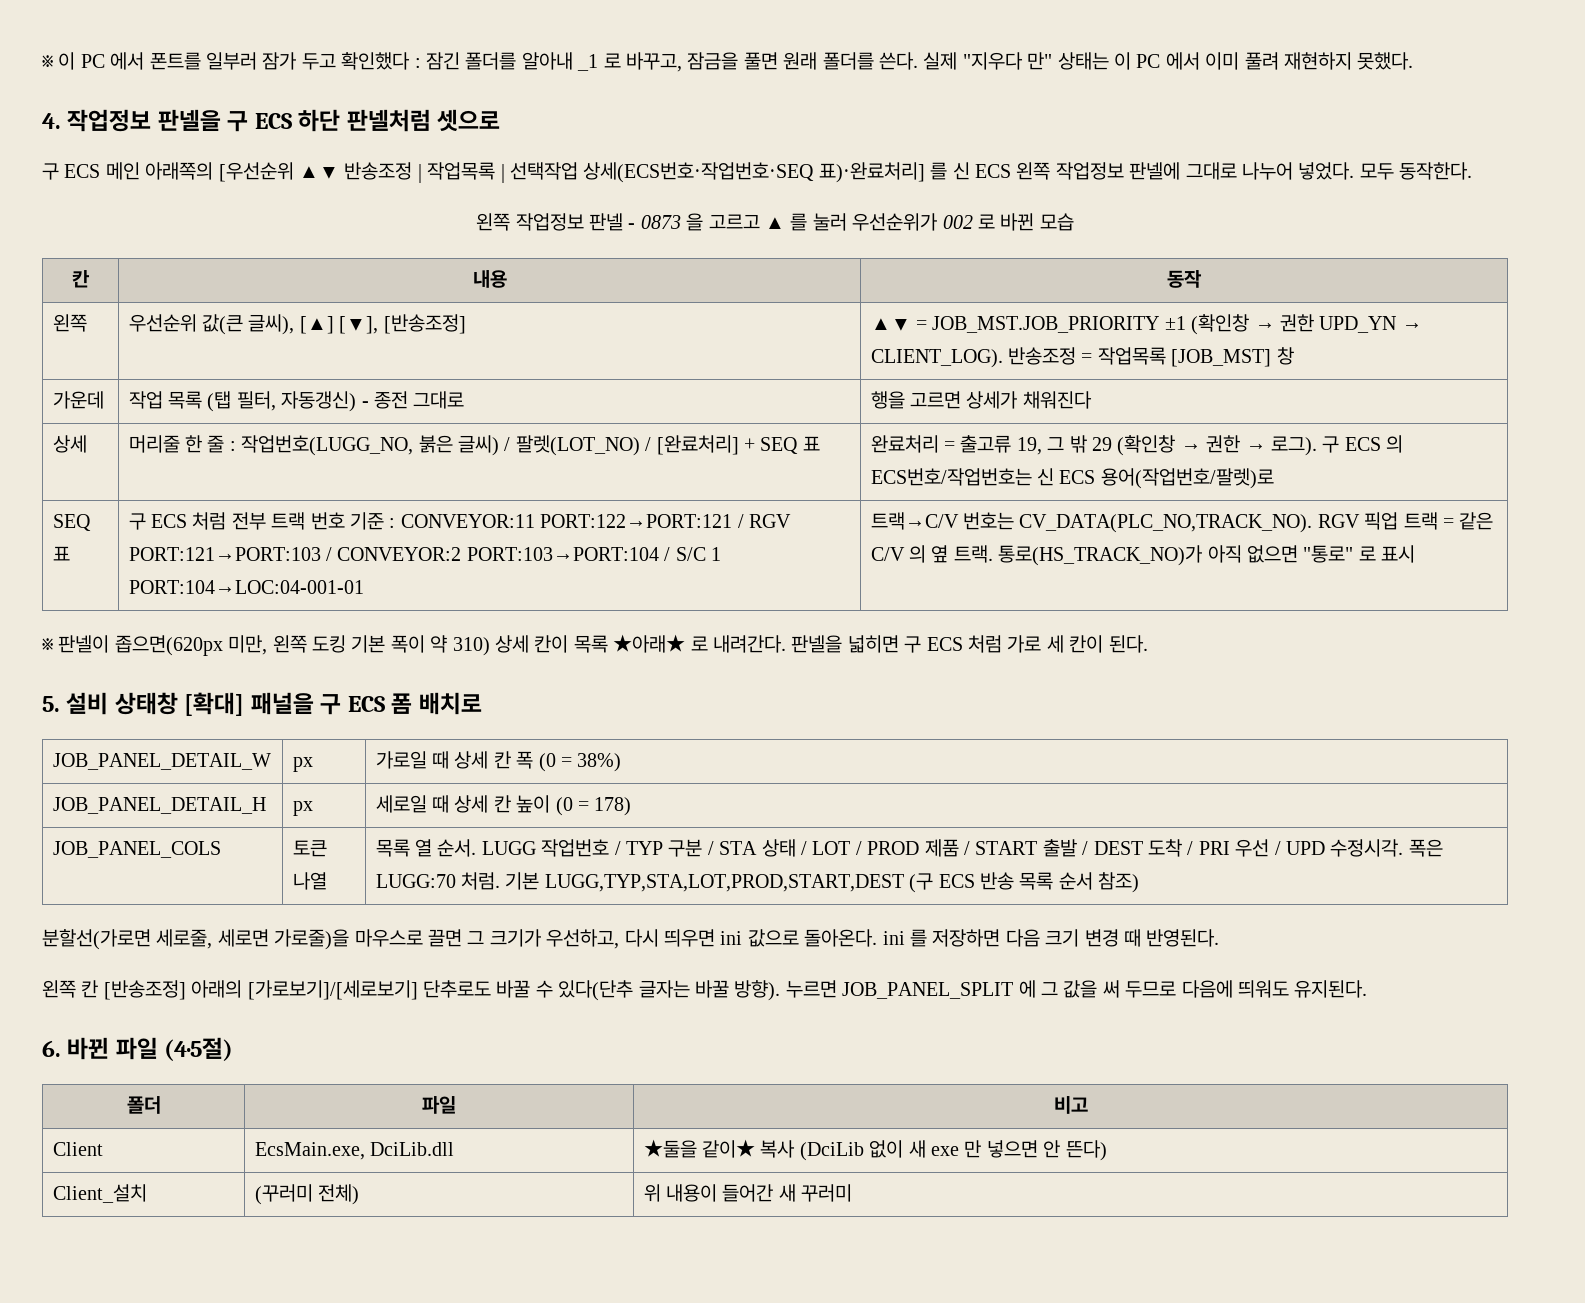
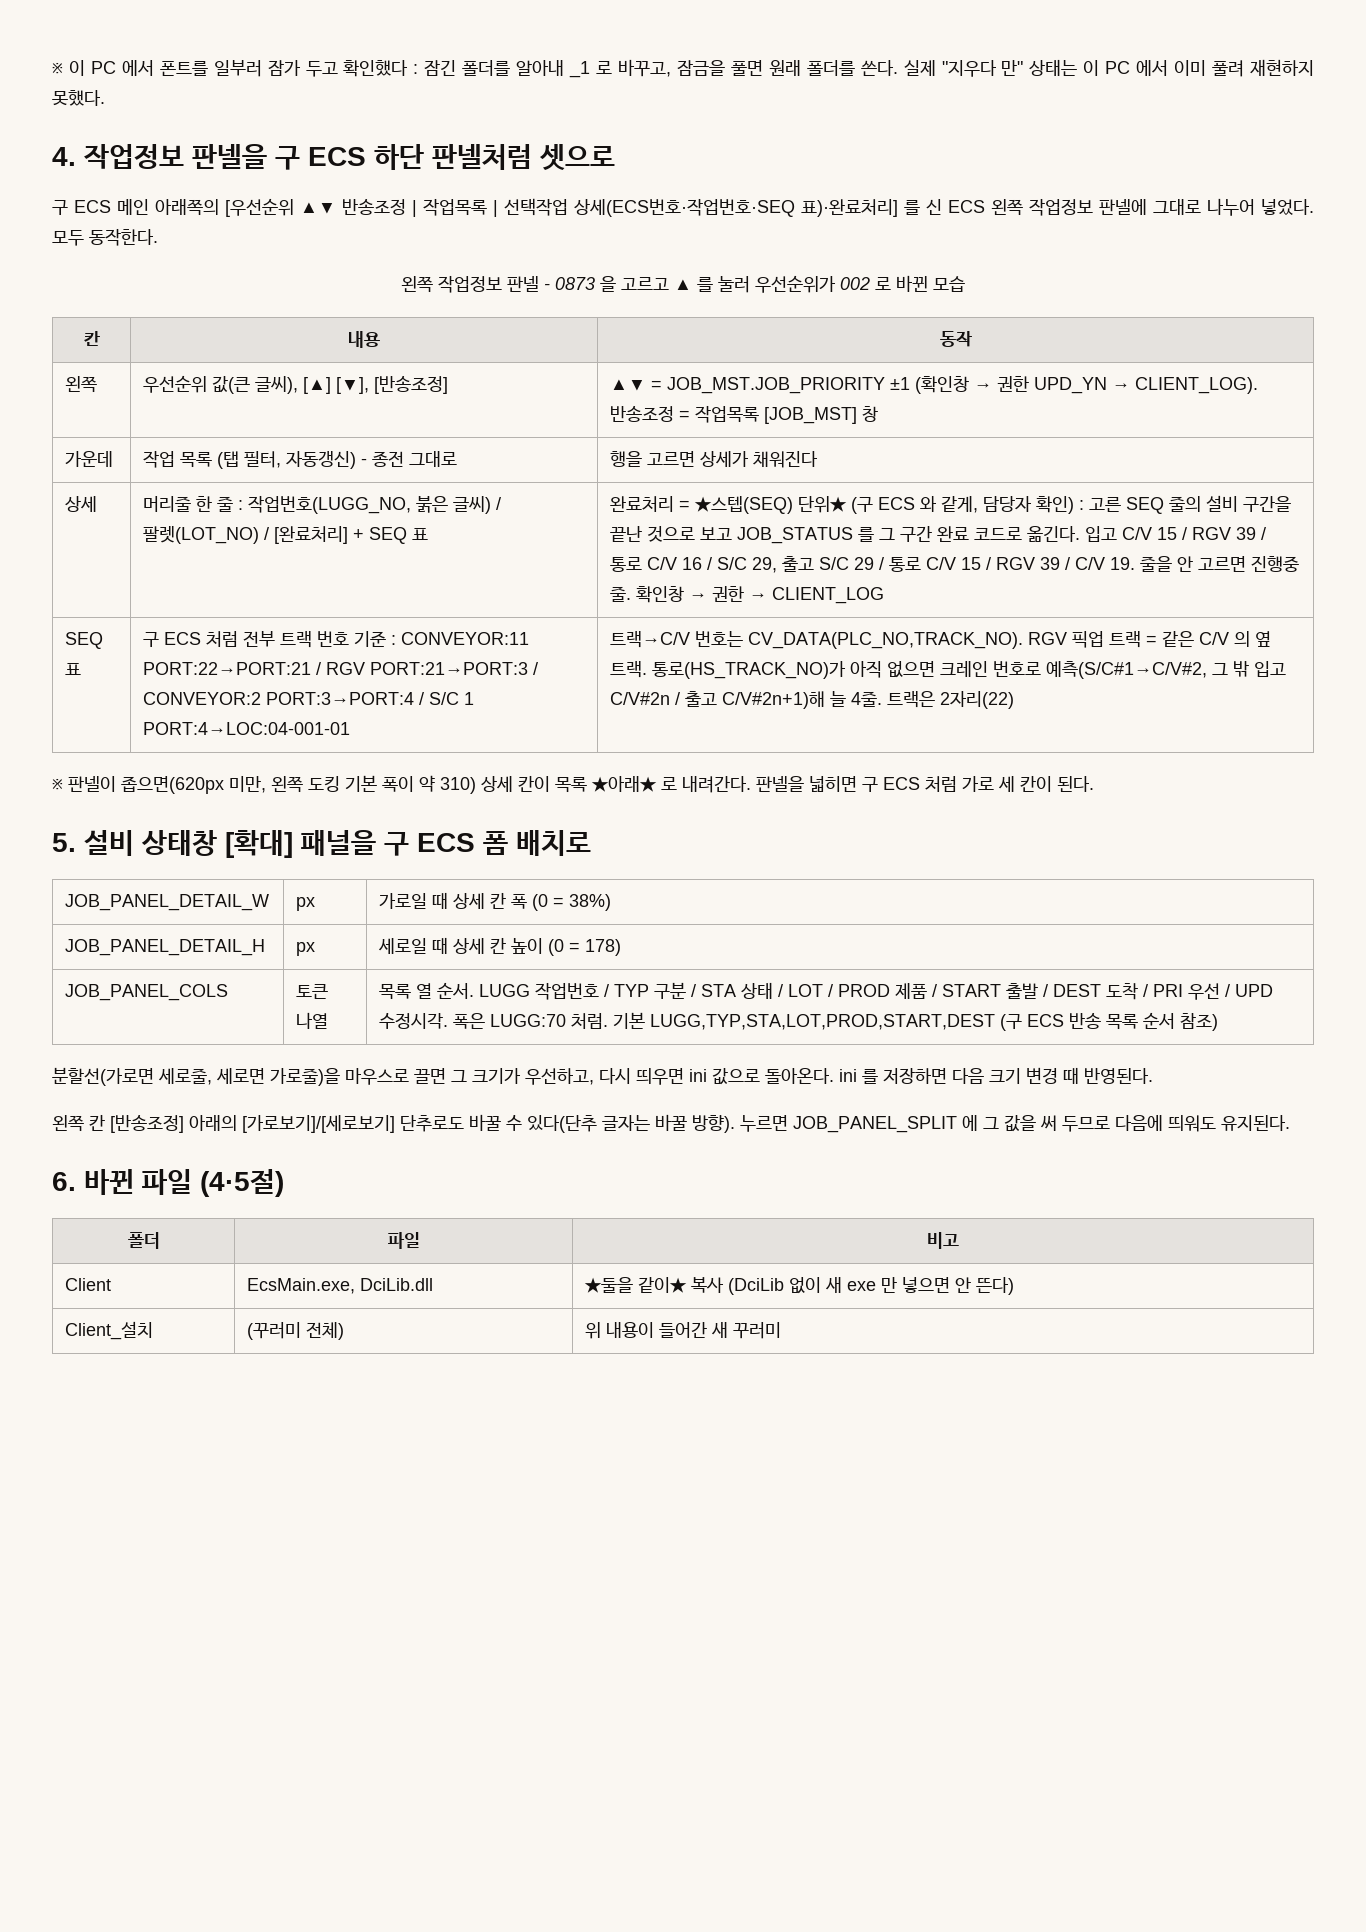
[960,435,1404,456] [870,468,1274,489] 출고류 19, 그 밖 29 (확인창 → 권한 → 로그). 구 ECS 의 ECS번호/작업번호는 신 ECS 용어(작업번호/팔렛)로 -> [694,495,1292,514] [610,526,1267,544] [610,556,1300,573] [610,586,885,604] ★스텝(SEQ) 단위★ (구 ECS 와 같게, 담당자 확인) : 고른 SEQ 줄의 설비 구간을 끝난 것으로 보고 JOB_STATUS 를 그 구간 완료 코드로 옮긴다. 입고 C/V 15 / RGV 39 / 통로 C/V 16 / S/C 29, 출고 S/C 29 / 통로 C/V 15 / RGV 39 / C/V 19. 줄을 안 고르면 진행중 줄. 확인창 → 권한 → CLIENT_LOG
[540,514,791,528] [128,547,321,561] PORT:122→PORT:121 / RGV PORT:121→PORT:103 -> [143,662,529,675] PORT:22→PORT:21 / RGV PORT:21→PORT:3
[466,547,659,561] PORT:103→PORT:104 -> [266,692,415,705] PORT:3→PORT:4
[128,580,364,594] PORT:104→LOC:04-001-01 -> [143,722,351,735] PORT:4→LOC:04-001-01
[1303,545,1416,563] "통로" 로 표시 -> [940,661,1287,679] [610,691,1015,709] 크레인 번호로 예측(S/C#1→C/V#2, 그 밖 입고 C/V#2n / 출고 C/V#2n+1)해 늘 4줄. 트랙은 2자리(22)

